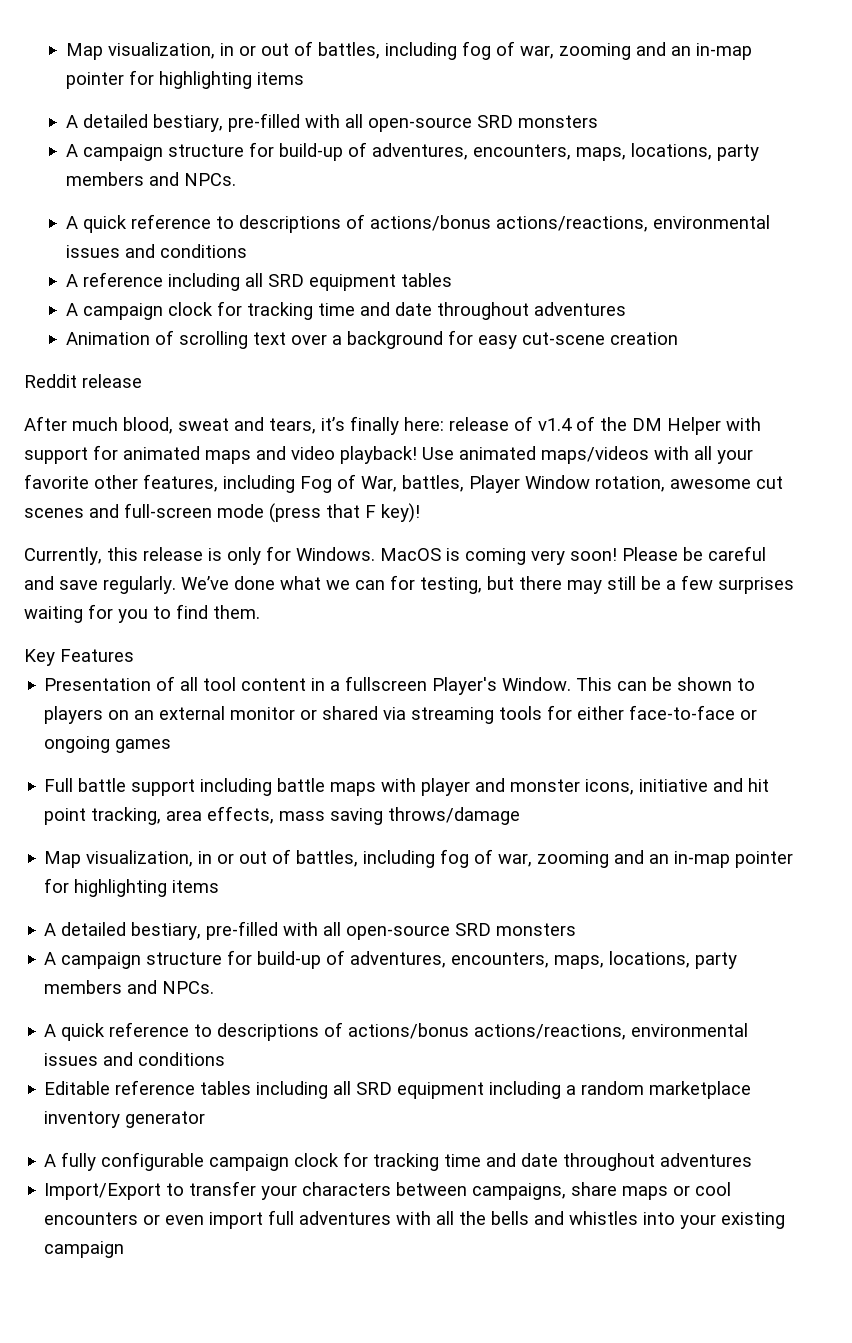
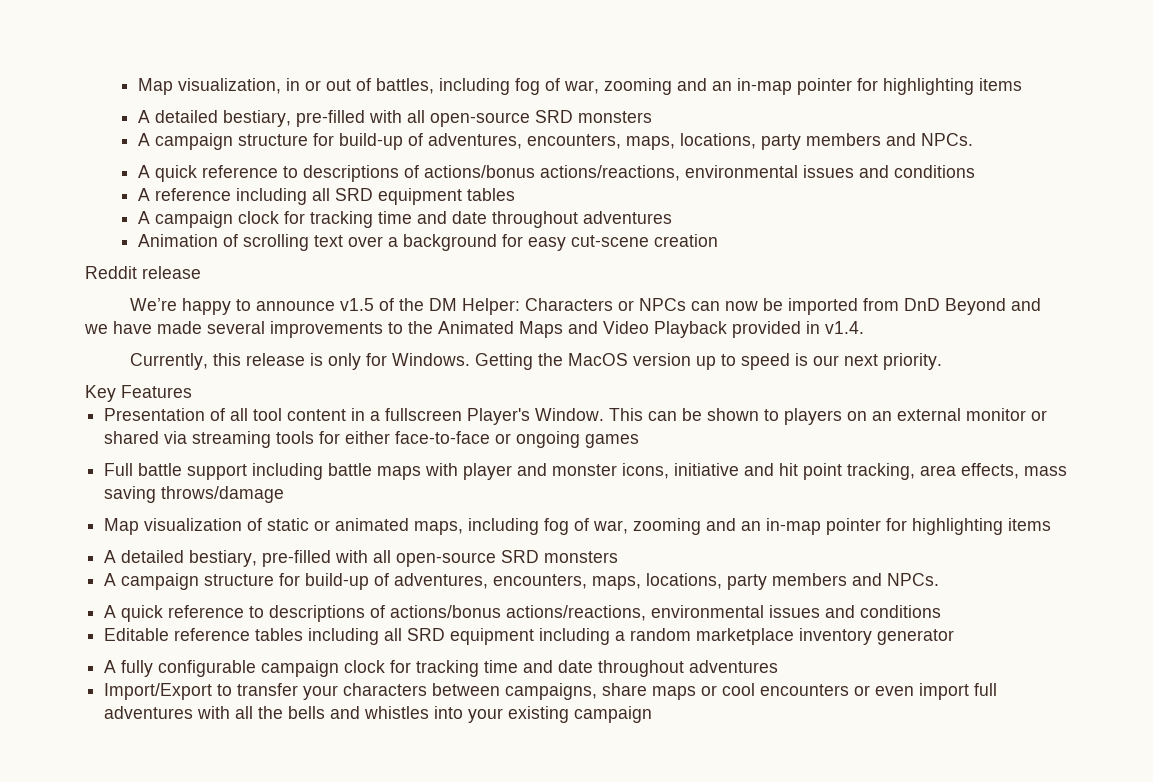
[24,416,761,435] [24,445,753,464] [24,474,783,493] [24,503,420,523] After much blood, sweat and tears, it’s finally here: release of v1.4 of the DM Helper with support for animated maps and video playback! Use animated maps/videos with all your favorite other features, including Fog of War, battles, Player Window rotation, awesome cut scenes and full-screen mode (press that F key)! -> [129,298,1041,315] [84,321,864,338] We’re happy to announce v1.5 of the DM Helper: Characters or NPCs can now be imported from DnD Beyond and we have made several improvements to the Animated Maps and Video Playback provided in v1.4.
[380,546,766,565] [24,575,794,594] [24,604,260,623] MacOS is coming very soon! Please be careful and save regularly. We’ve done what we can for testing, but there may still be a few surprises waiting for you to find them. -> [474,353,942,370] Getting the MacOS version up to speed is our next priority.
[86,849,359,867] visualization, in or out of battles, -> [144,518,464,535] visualization of static or animated maps,

